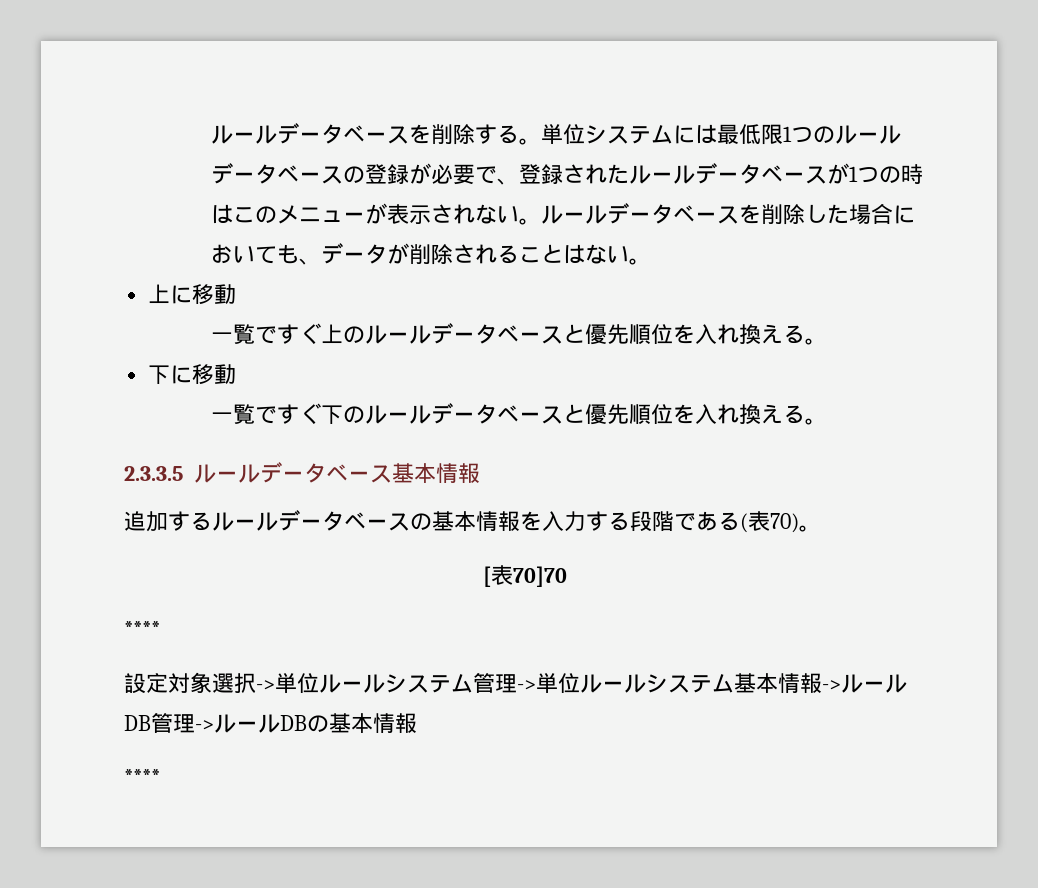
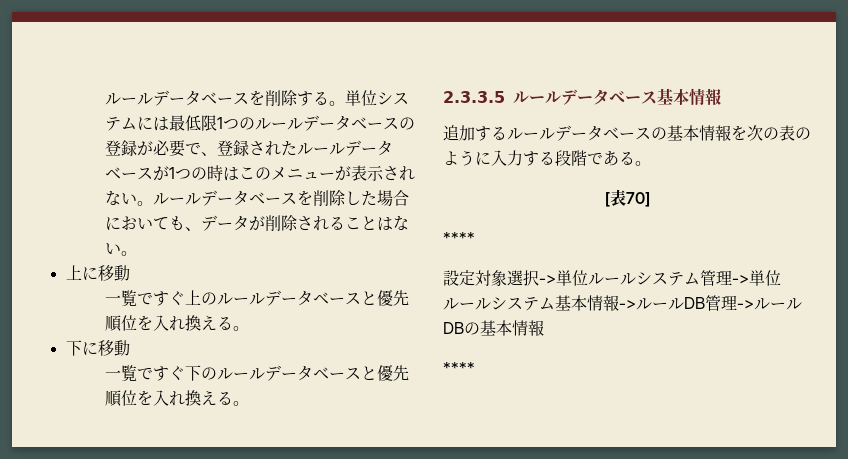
(542, 521) none -> [747,125,811,141] [443,150,491,166] 次の表のように
[740,511,799,533] (表70) -> (635, 158) none
[512,566,567,587] 70]70 -> [626,192,650,207] 70]

